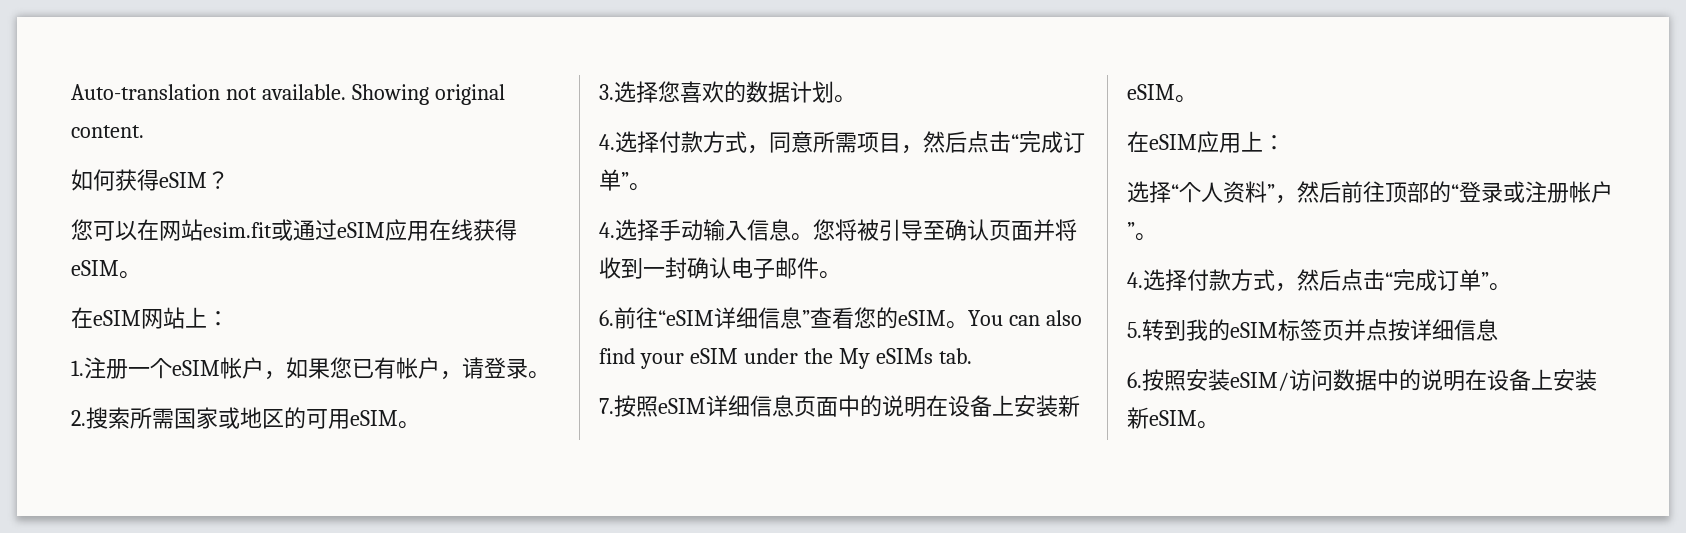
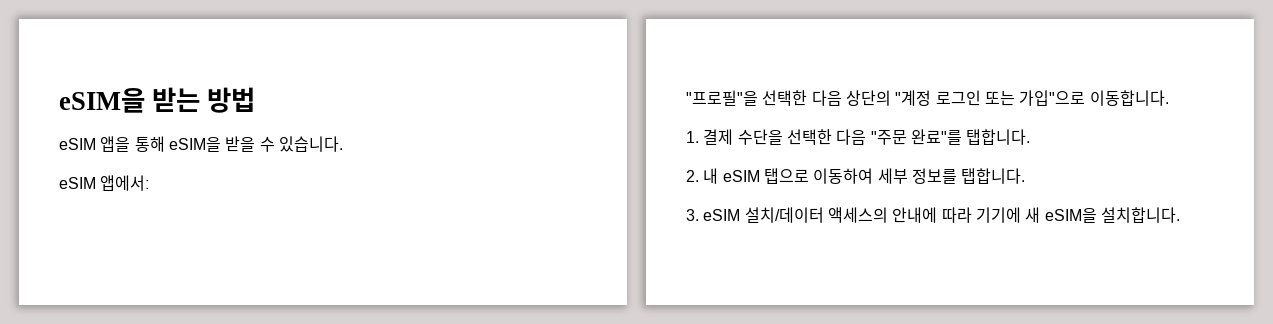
[71,84,505,105] [71,125,144,138] [71,169,229,191] [71,219,517,241] [71,260,141,279] [71,307,229,329] [71,357,550,380] [71,407,420,429] [599,81,856,103] [599,131,1085,154] [599,169,651,191] [599,219,1077,241] [599,257,841,279] [599,307,1082,329] [599,348,972,369] [599,395,1080,417] [1127,84,1197,103] [1127,131,1285,153] [1127,181,1613,204] [1127,222,1157,241] [1127,269,1511,292] [1127,319,1498,341] [1127,369,1597,391] [1127,407,1219,429] Auto-translation not available. Showing original content. // 如何获得eSIM？ // 您可以在网站esim.fit或通过eSIM应用在线获得eSIM。 // 在eSIM网站上： // 1.注册一个eSIM帐户，如果您已有帐户，请登录。 // 2.搜索所需国家或地区的可用eSIM。 // 3.选择您喜欢的数据计划。 // 4.选择付款方式，同意所需项目，然后点击“完成订单”。 // 4.选择手动输入信息。您将被引导至确认页面并将收到一封确认电子邮件。 // 6.前往“eSIM详细信息”查看您的eSIM。You can also find your eSIM under the My eSIMs tab. // 7.按照eSIM详细信息页面中的说明在设备上安装新eSIM。 // 在eSIM应用上： // 选择“个人资料”，然后前往顶部的“登录或注册帐户”。 // 4.选择付款方式，然后点击“完成订单”。 // 5.转到我的eSIM标签页并点按详细信息 // 6.按照安装eSIM/访问数据中的说明在设备上安装新eSIM。 -> [59,87,256,113] [59,136,343,152] [59,175,150,191] [686,90,1169,106] [686,129,1031,145] [686,168,1026,184] [686,207,1180,223] eSIM을 받는 방법 // eSIM 앱을 통해 eSIM을 받을 수 있습니다. // eSIM 앱에서: // "프로필"을 선택한 다음 상단의 "계정 로그인 또는 가입"으로 이동합니다. // 1. 결제 수단을 선택한 다음 "주문 완료"를 탭합니다. // 2. 내 eSIM 탭으로 이동하여 세부 정보를 탭합니다. // 3. eSIM 설치/데이터 액세스의 안내에 따라 기기에 새 eSIM을 설치합니다.

